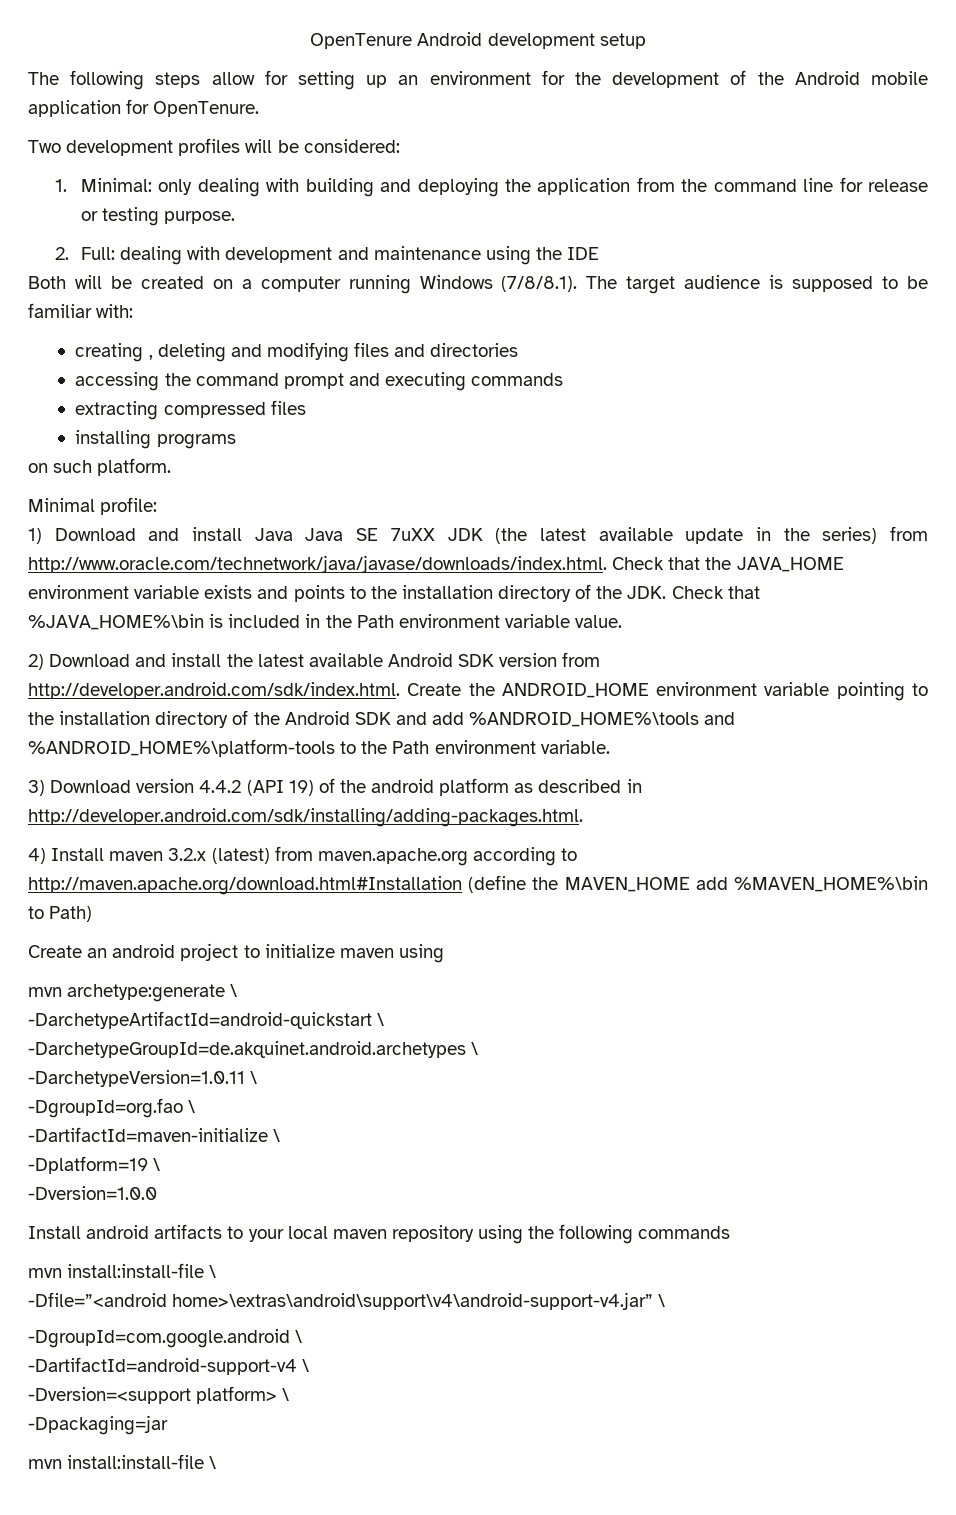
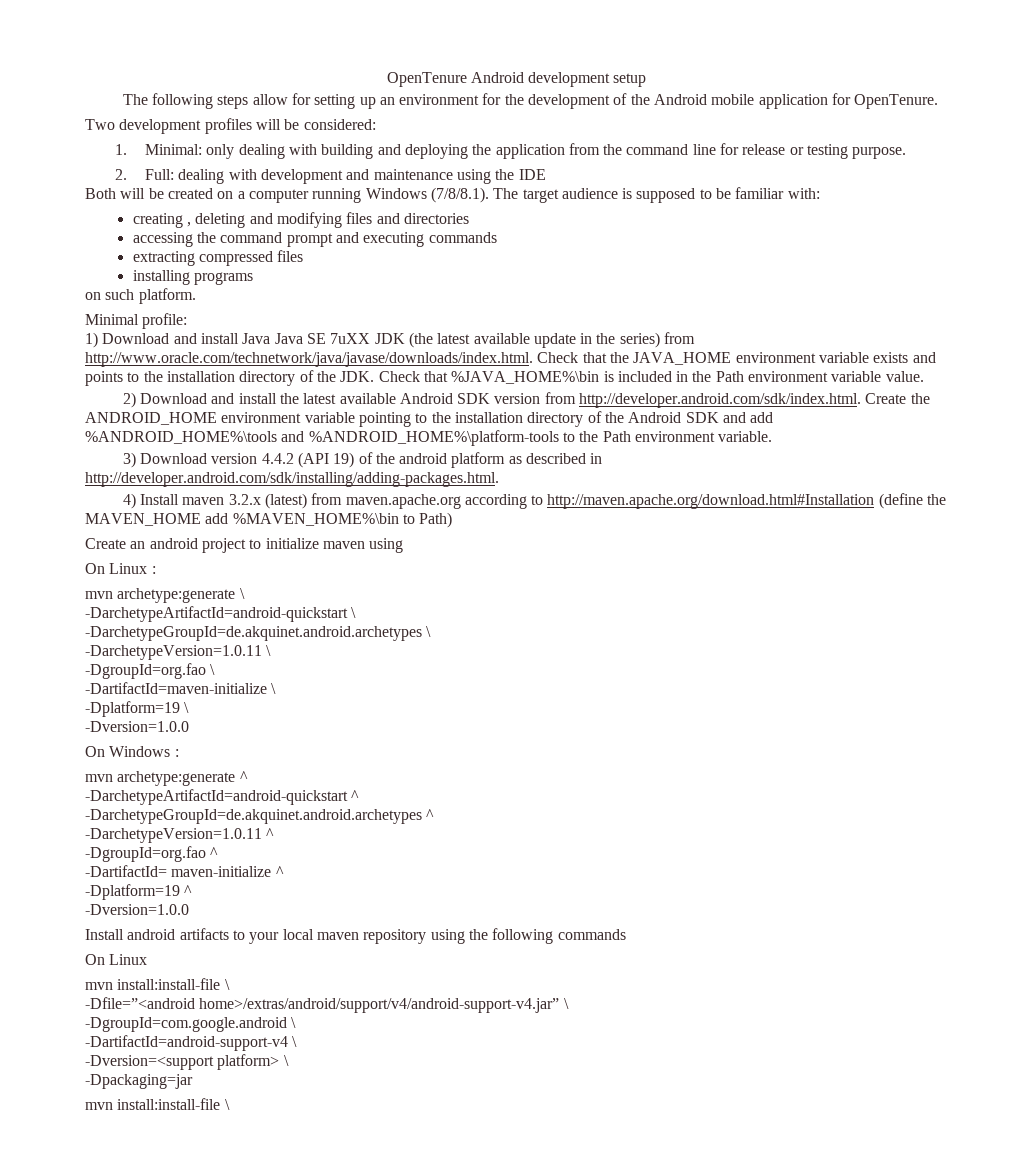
(444, 953) none -> [85,563,156,574] // On Linux :
(157, 1193) none -> [85,746,179,757] [85,771,248,786] [85,789,360,805] [85,809,435,824] [85,828,275,843] [85,846,219,862] [85,865,284,877] [85,884,193,900] [85,904,189,915] // On Windows : // mvn archetype:generate ^ // -DarchetypeArtifactId=android-quickstart ^ // -DarchetypeGroupId=de.akquinet.android.archetypes ^ // -DarchetypeVersion=1.0.11 ^ // -DgroupId=org.fao ^ // -DartifactId= maven-initialize ^ // -Dplatform=19 ^ // -Dversion=1.0.0
(731, 1232) none -> [85,954,148,965] // On Linux
[172,1292,654,1310] home>\extras\android\support\v4\android-support-v4.jar” -> [199,998,560,1013] home>/extras/android/support/v4/android-support-v4.jar”

